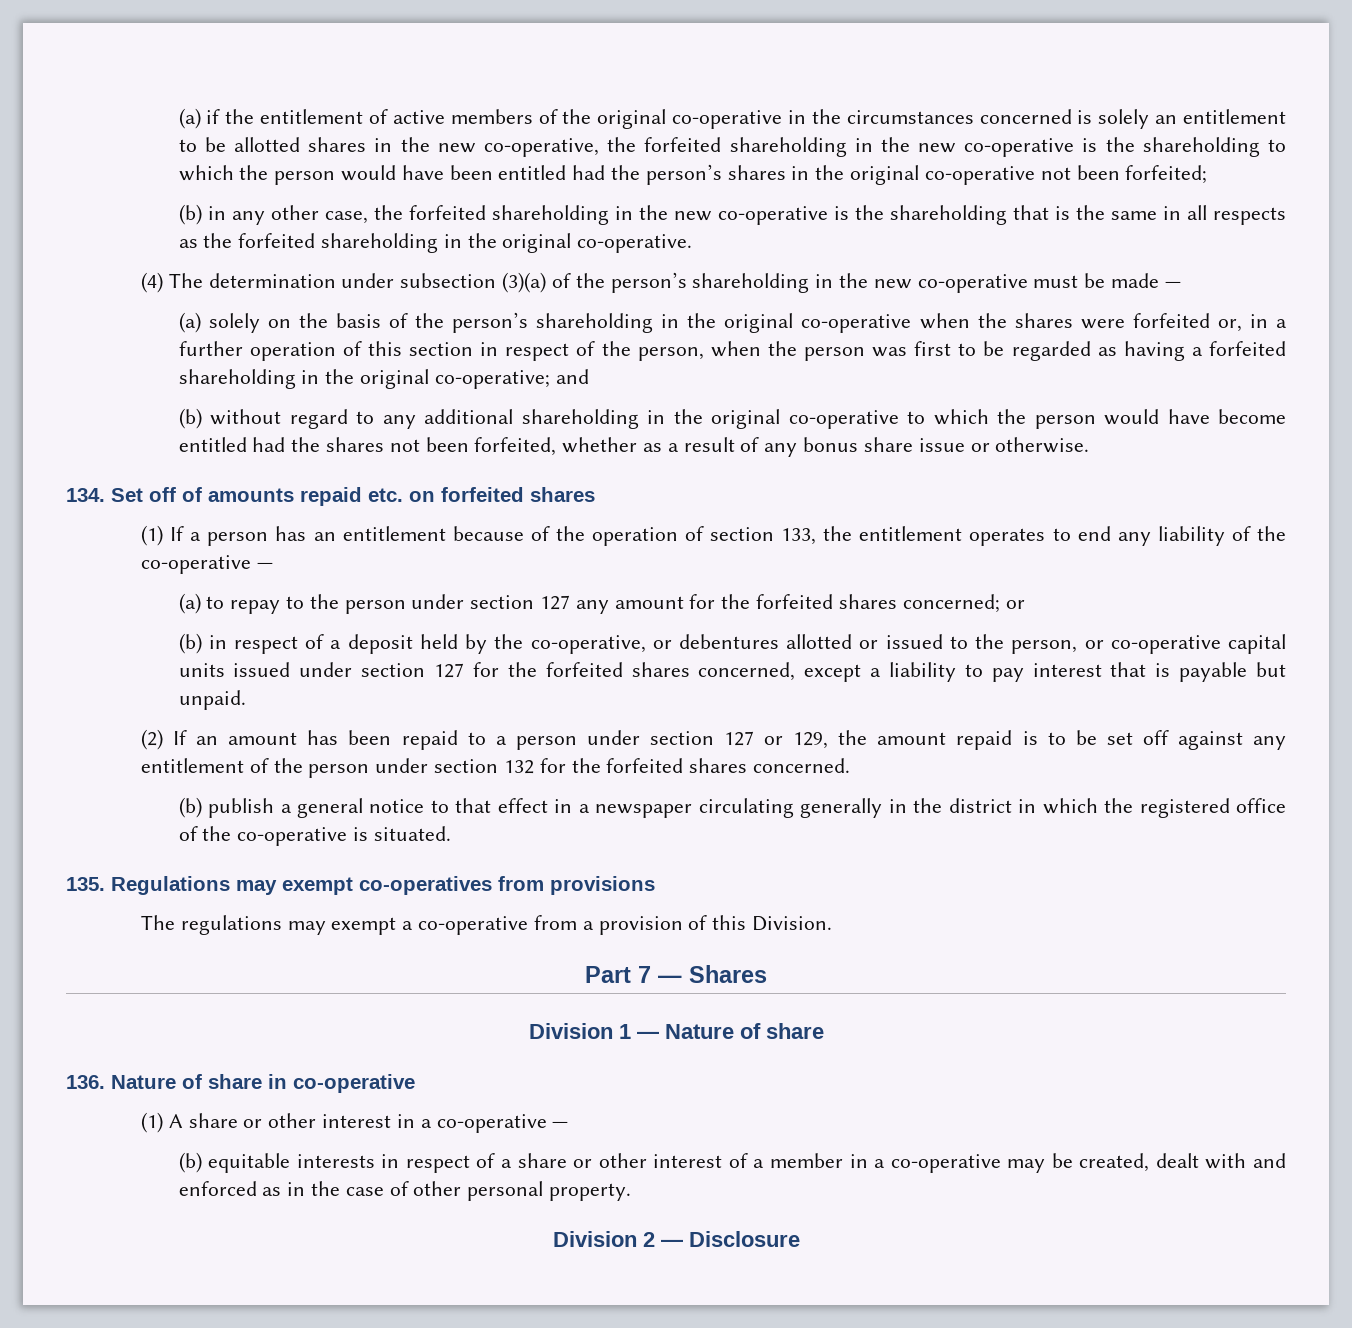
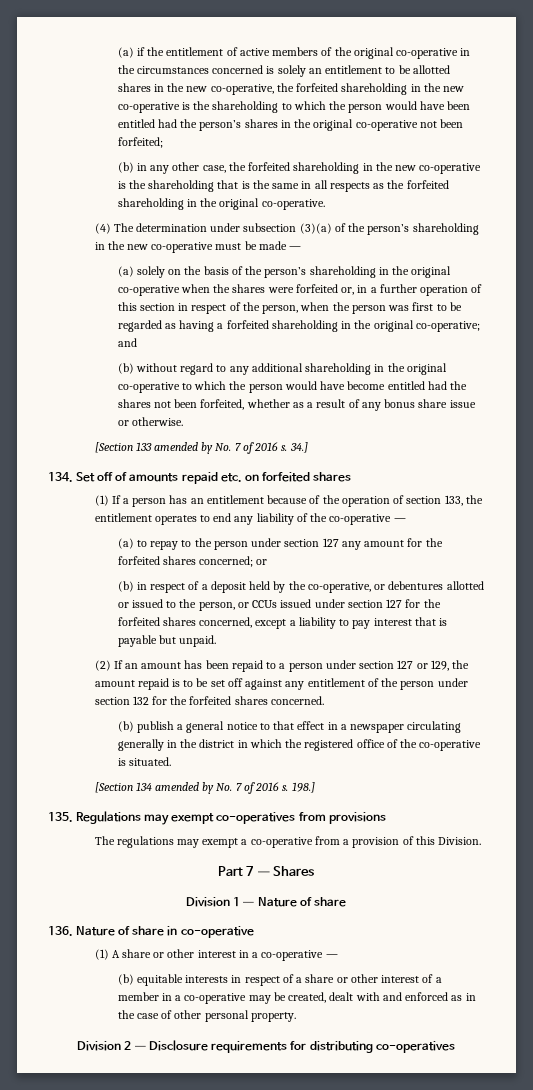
(1090, 445) none -> [94,442,308,454] // [Section 133 amended by No. 7 of 2016 s. 34.]
[1110,634,1286,654] [178,663,225,677] co-operative capital units -> [252,600,278,608] CCUs
(451, 833) none -> [94,782,315,794] // [Section 134 amended by No. 7 of 2016 s. 198.]
(800, 1239) none -> [211,1041,455,1053] requirements for distributing co-operatives

